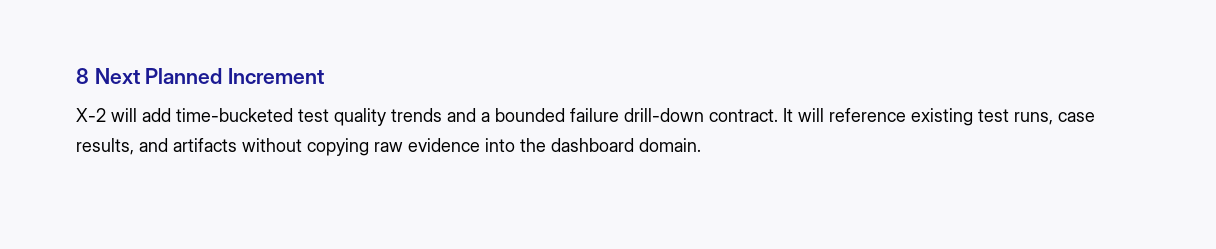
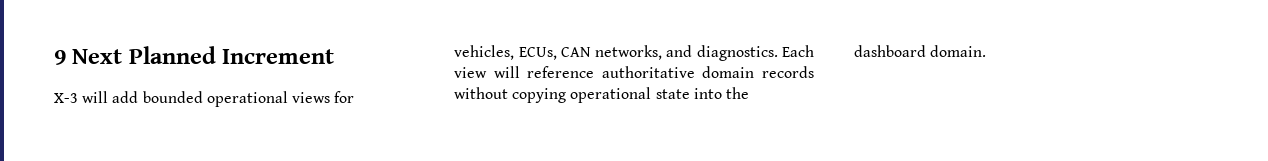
[76,68,89,84] 8 -> [54,50,66,65] 9
[76,108,106,122] X-2 -> [54,93,78,103] X-3
[176,108,1095,126] [76,138,480,156] time-bucketed test quality trends and a bounded failure drill-down contract. It will reference existing test runs, case results, and artifacts without copying raw evidence -> [142,91,355,107] [454,45,814,61] [454,66,814,78] [454,87,690,103] bounded operational views for vehicles, ECUs, CAN networks, and diagnostics. Each view will reference authoritative domain records without copying operational state

